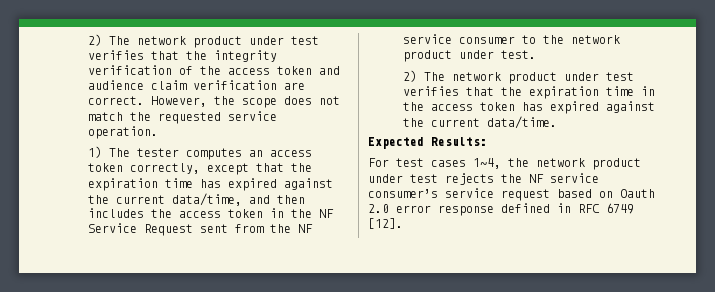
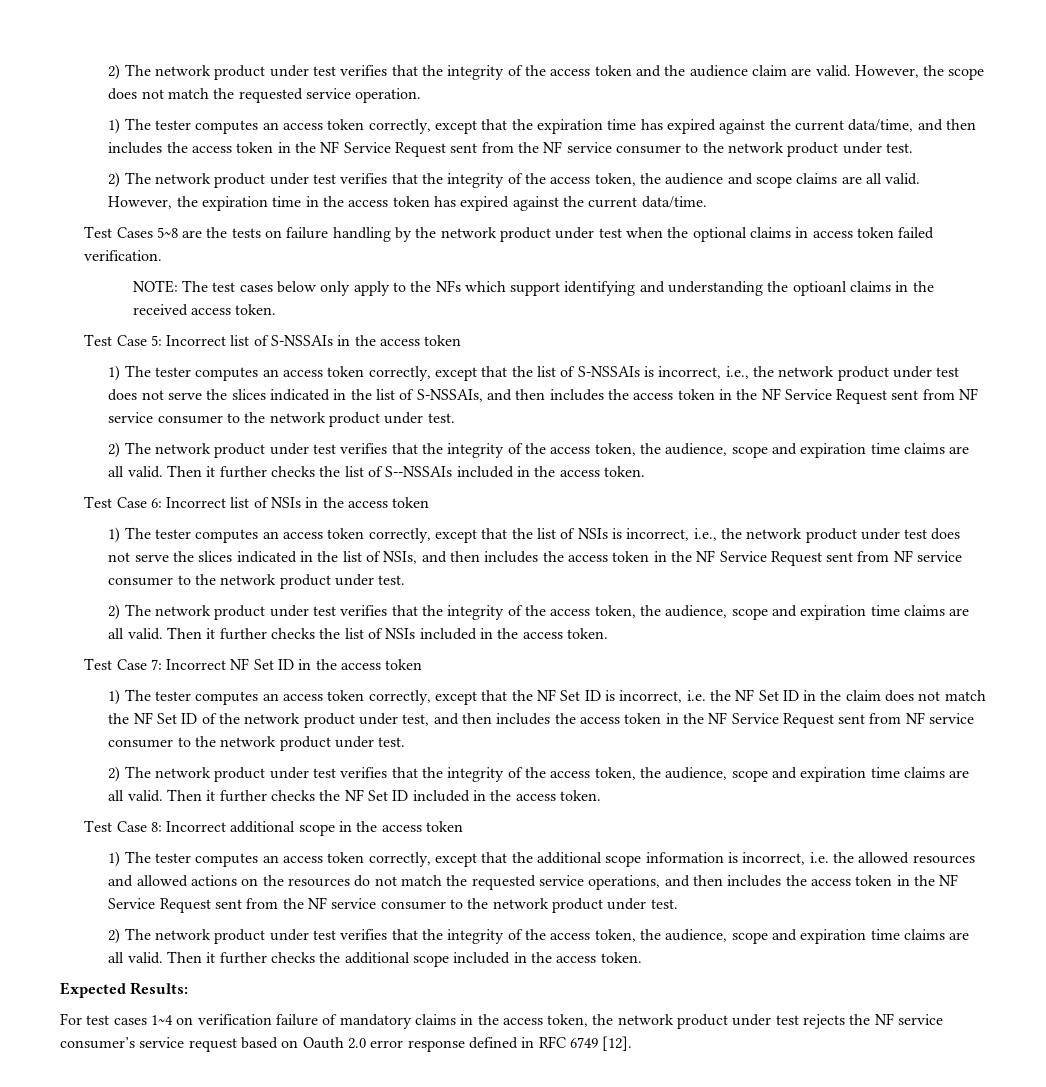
[88,65,173,75] verification -> (505, 72) none
(341, 70) none -> [664,65,686,76] the
[193,80,306,90] [88,96,145,105] verification are correct. -> [791,65,851,77] are valid.
(523, 91) none -> [447,173,921,188] [108,196,198,209] integrity of the access token, the audience and scope claims are all valid. However, the
(558, 122) none -> [84,226,935,242] [84,250,163,261] [132,280,934,296] [132,304,277,316] [84,334,462,346] [108,365,960,381] [108,388,979,404] [108,412,455,427] [108,442,970,458] [108,465,645,478] [84,496,430,508] [108,527,961,543] [108,550,963,566] [108,574,406,589] [108,604,970,620] [108,627,608,640] [84,658,423,670] [108,689,986,705] [108,712,975,728] [108,736,406,751] [108,766,970,782] [108,789,601,802] [84,820,464,836] [108,851,975,867] [108,874,959,890] [108,897,678,913] [108,928,970,944] [108,951,642,967] // Test Cases 5~8 are the tests on failure handling by the network product under test when the optional claims in access token failed verification. // NOTE: The test cases below only apply to the NFs which support identifying and understanding the optioanl claims in the received access token. // Test Case 5: Incorrect list of S-NSSAIs in the access token // 1) The tester computes an access token correctly, except that the list of S-NSSAIs is incorrect, i.e., the network product under test does not serve the slices indicated in the list of S-NSSAIs, and then includes the access token in the NF Service Request sent from NF service consumer to the network product under test. // 2) The network product under test verifies that the integrity of the access token, the audience, scope and expiration time claims are all valid. Then it further checks the list of S--NSSAIs included in the access token. // Test Case 6: Incorrect list of NSIs in the access token // 1) The tester computes an access token correctly, except that the list of NSIs is incorrect, i.e., the network product under test does not serve the slices indicated in the list of NSIs, and then includes the access token in the NF Service Request sent from NF service consumer to the network product under test. // 2) The network product under test verifies that the integrity of the access token, the audience, scope and expiration time claims are all valid. Then it further checks the list of NSIs included in the access token. // Test Case 7: Incorrect NF Set ID in the access token // 1) The tester computes an access token correctly, except that the NF Set ID is incorrect, i.e. the NF Set ID in the claim does not match the NF Set ID of the network product under test, and then includes the access token in the NF Service Request sent from NF service consumer to the network product under test. // 2) The network product under test verifies that the integrity of the access token, the audience, scope and expiration time claims are all valid. Then it further checks the NF Set ID included in the access token. // Test Case 8: Incorrect additional scope in the access token // 1) The tester computes an access token correctly, except that the additional scope information is incorrect, i.e. the allowed resources and allowed actions on the resources do not match the requested service operations, and then includes the access token in the NF Service Request sent from the NF service consumer to the network product under test. // 2) The network product under test verifies that the integrity of the access token, the audience, scope and expiration time claims are all valid. Then it further checks the additional scope included in the access token.
[473,158,501,169] 1~4, -> [150,1014,589,1029] 1~4 on verification failure of mandatory claims in the access token,

